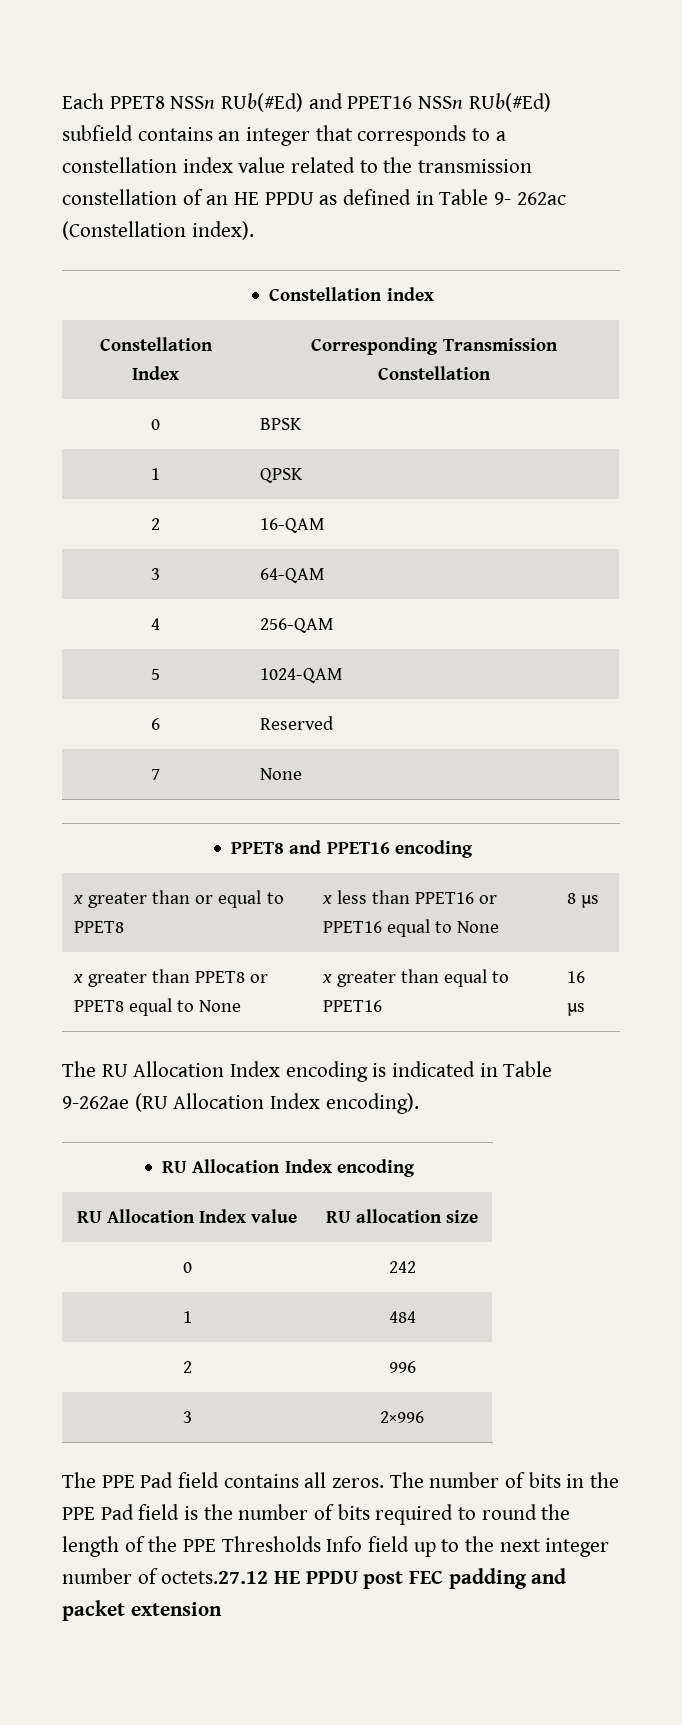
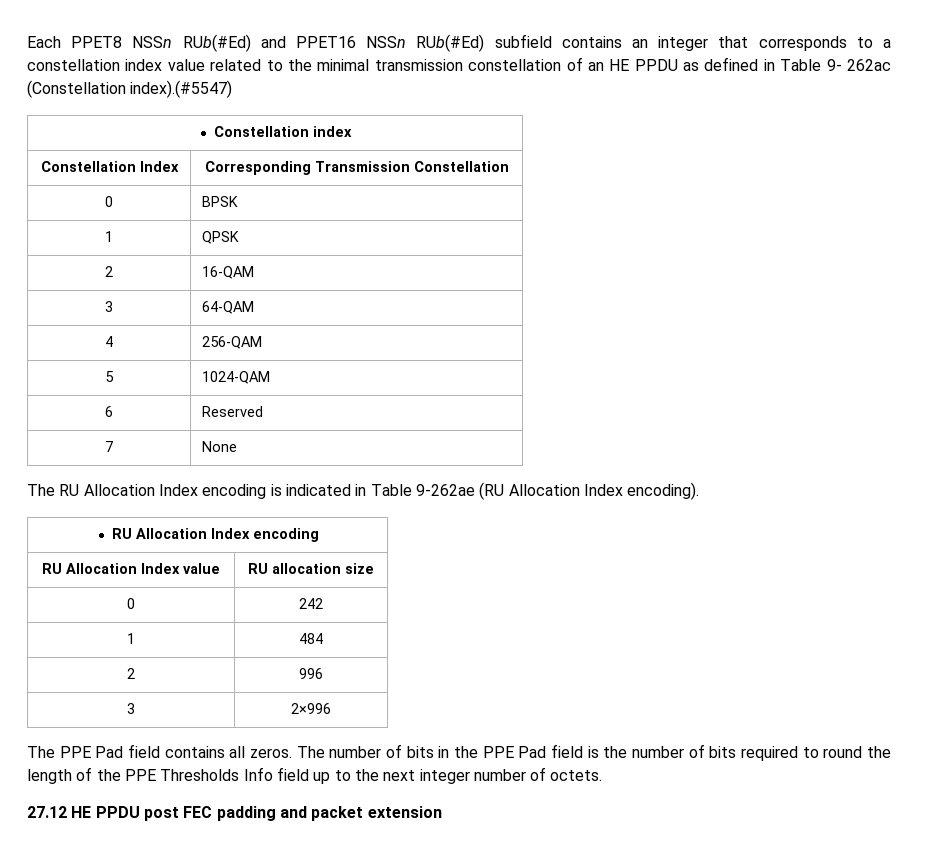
(413, 165) none -> [317,59,370,71] minimal
[191,221,254,240] index). -> [130,80,233,98] index).(#5547)
[231,840,473,858] [72,890,284,908] [73,921,124,933] [321,890,498,904] [322,919,500,937] [566,893,600,908] [72,969,269,987] [73,998,242,1016] [321,969,510,987] [322,1000,382,1012] [566,971,585,983] [566,1003,585,1016] // PPET8 and PPET16 encoding // x greater than or equal to PPET8 | x less than PPET16 or PPET16 equal to None | 8 µs // x greater than PPET8 or PPET8 equal to None | x greater than equal to PPET16 | 16 µs -> (238, 446) none
[161,1571,269,1584] octets.27.12 -> [550,770,603,781] [27,806,67,818] octets. // 27.12

